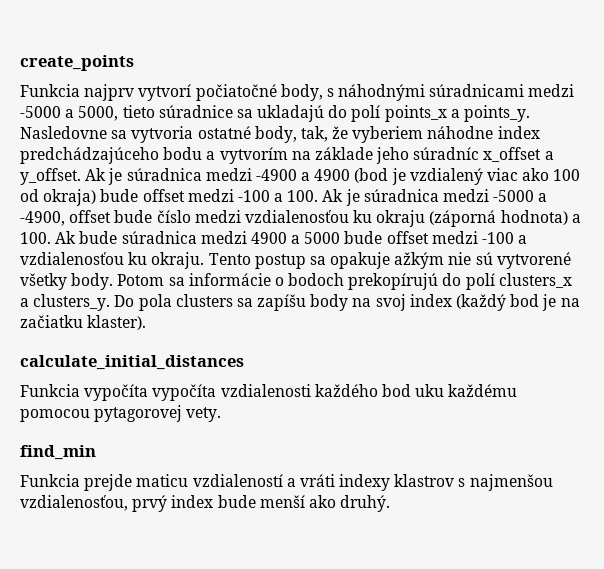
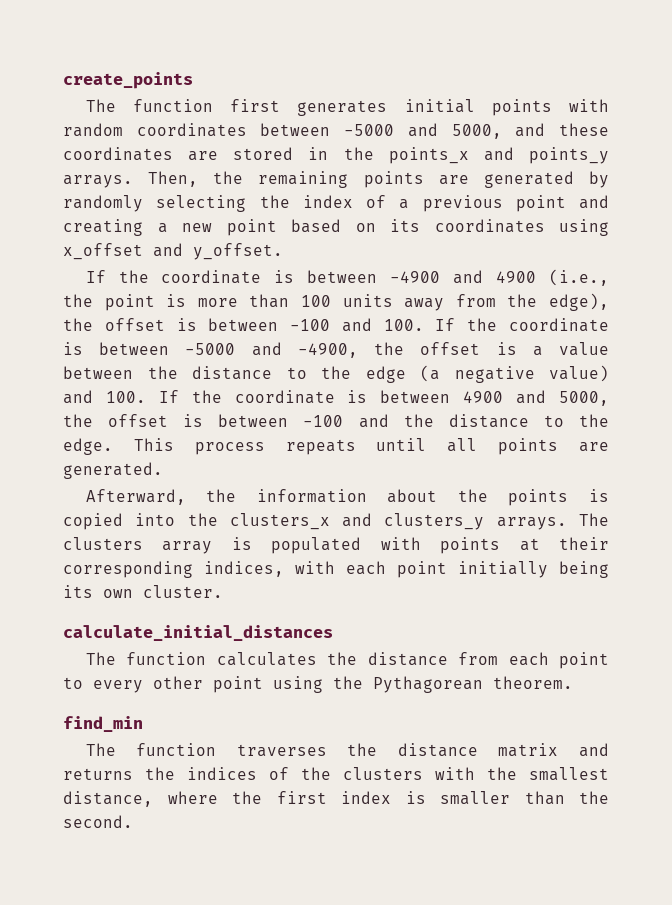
[20,84,575,101] [20,105,531,122] [20,126,540,143] [20,147,554,164] [20,168,581,185] [20,189,548,206] [20,210,581,227] [20,231,528,244] [20,252,571,269] [20,273,572,290] [20,294,580,311] [20,315,147,330] [20,355,244,370] [20,384,518,401] [20,405,222,422] [20,445,96,460] [20,474,553,491] [20,495,391,512] Funkcia najprv vytvorí počiatočné body, s náhodnými súradnicami medzi -5000 a 5000, tieto súradnice sa ukladajú do polí points_x a points_y. Nasledovne sa vytvoria ostatné body, tak, že vyberiem náhodne index predchádzajúceho bodu a vytvorím na základe jeho súradníc x_offset a y_offset. Ak je súradnica medzi -4900 a 4900 (bod je vzdialený viac ako 100 od okraja) bude offset medzi -100 a 100. Ak je súradnica medzi -5000 a -4900, offset bude číslo medzi vzdialenosťou ku okraju (záporná hodnota) a 100. Ak bude súradnica medzi 4900 a 5000 bude offset medzi -100 a vzdialenosťou ku okraju. Tento postup sa opakuje ažkým nie sú vytvorené všetky body. Potom sa informácie o bodoch prekopírujú do polí clusters_x a clusters_y. Do pola clusters sa zapíšu body na svoj index (každý bod je na začiatku klaster). // calculate_initial_distances // Funkcia vypočíta vypočíta vzdialenosti každého bod uku každému pomocou pytagorovej vety. // find_min // Funkcia prejde maticu vzdialeností a vráti indexy klastrov s najmenšou vzdialenosťou, prvý index bude menší ako druhý. -> [85,99,609,116] [63,123,609,139] [63,147,610,164] [63,171,610,188] [63,195,609,212] [63,219,609,236] [63,243,283,260] [85,269,609,286] [63,293,610,311] [63,318,609,332] [63,342,609,358] [63,365,609,383] [63,390,610,406] [63,414,609,428] [63,438,609,455] [63,462,163,479] [85,489,609,506] [63,513,609,530] [63,537,610,554] [63,561,609,578] [63,585,223,598] [63,625,333,641] [85,652,609,669] [63,676,573,693] [63,716,143,732] [85,743,609,757] [63,767,609,781] [63,791,609,807] [63,815,133,828] The function first generates initial points with random coordinates between -5000 and 5000, and these coordinates are stored in the points_x and points_y arrays. Then, the remaining points are generated by randomly selecting the index of a previous point and creating a new point based on its coordinates using x_offset and y_offset. // If the coordinate is between -4900 and 4900 (i.e., the point is more than 100 units away from the edge), the offset is between -100 and 100. If the coordinate is between -5000 and -4900, the offset is a value between the distance to the edge (a negative value) and 100. If the coordinate is between 4900 and 5000, the offset is between -100 and the distance to the edge. This process repeats until all points are generated. // Afterward, the information about the points is copied into the clusters_x and clusters_y arrays. The clusters array is populated with points at their corresponding indices, with each point initially being its own cluster. // calculate_initial_distances // The function calculates the distance from each point to every other point using the Pythagorean theorem. // find_min // The function traverses the distance matrix and returns the indices of the clusters with the smallest distance, where the first index is smaller than the second.

